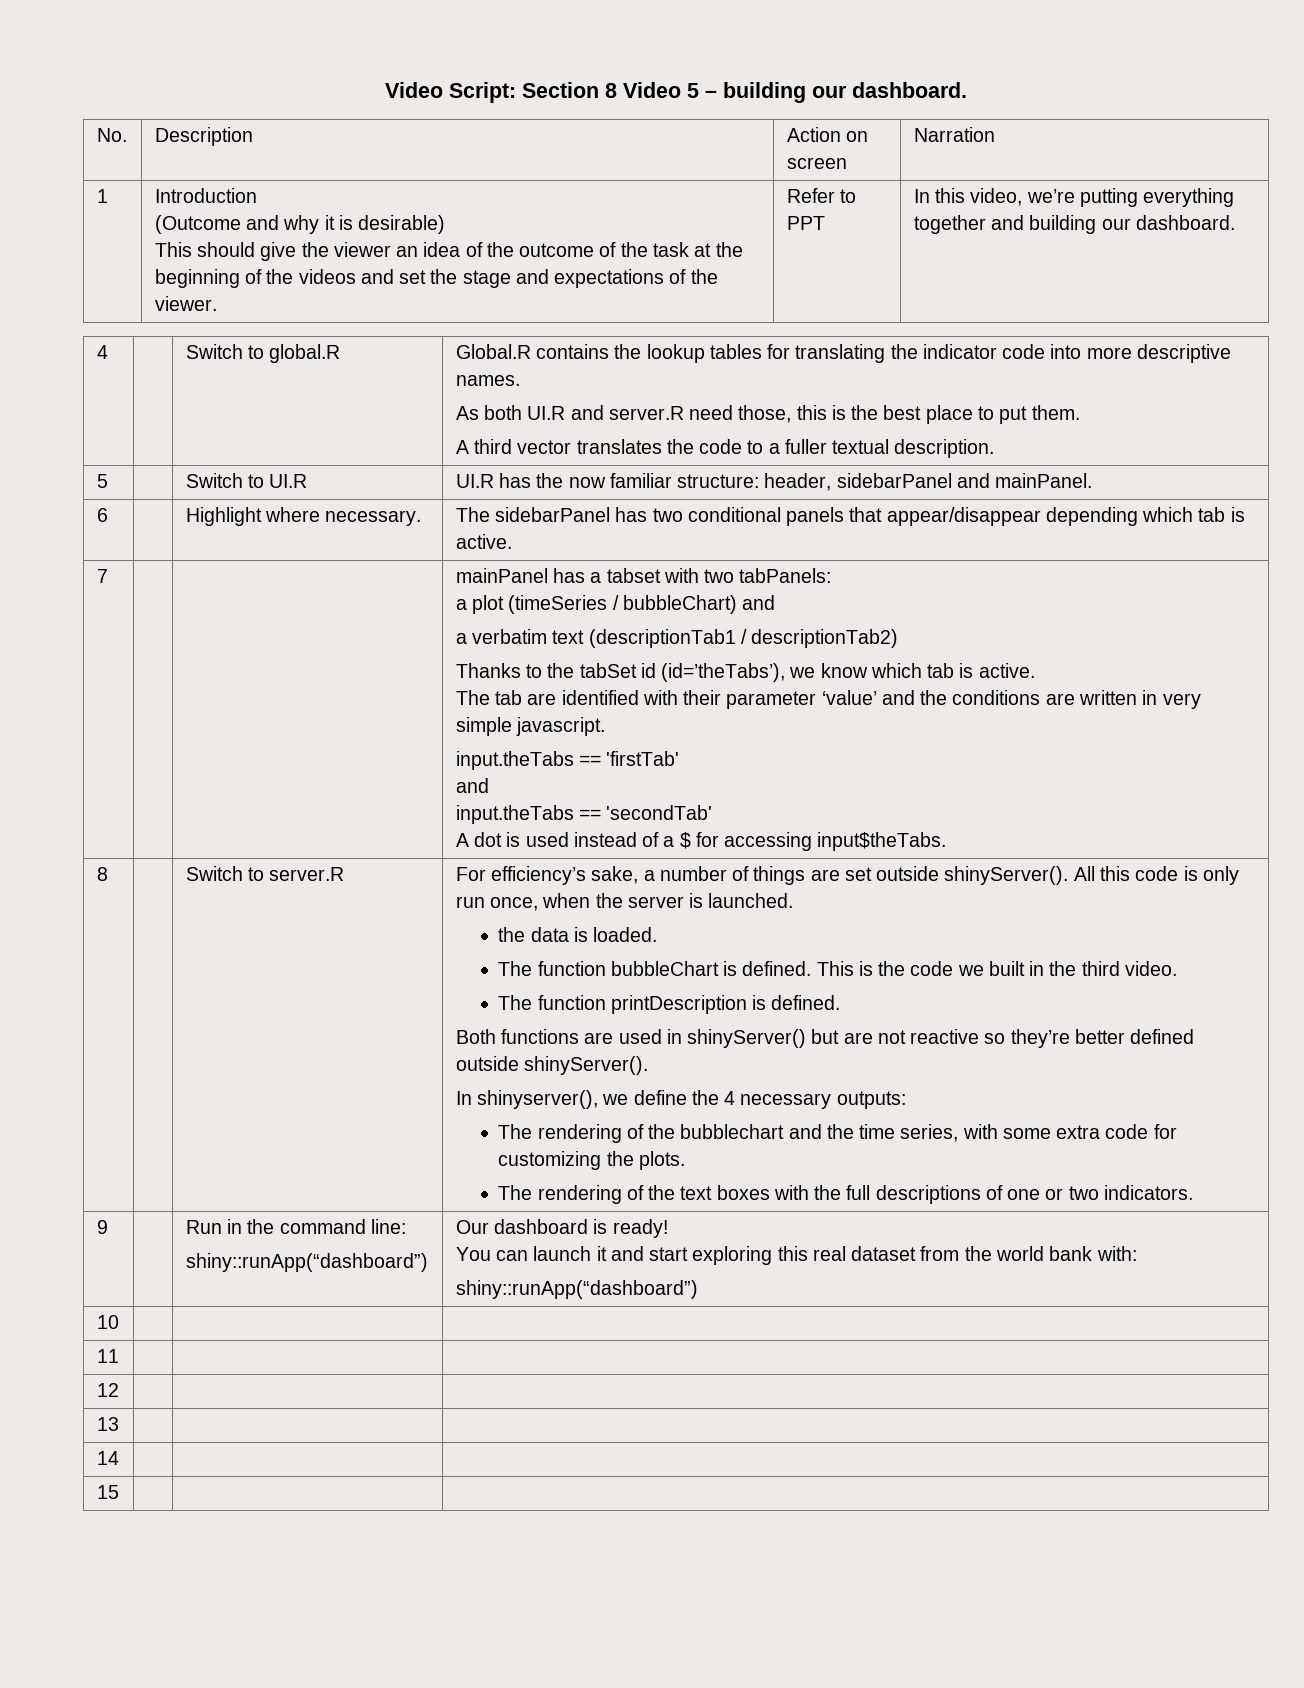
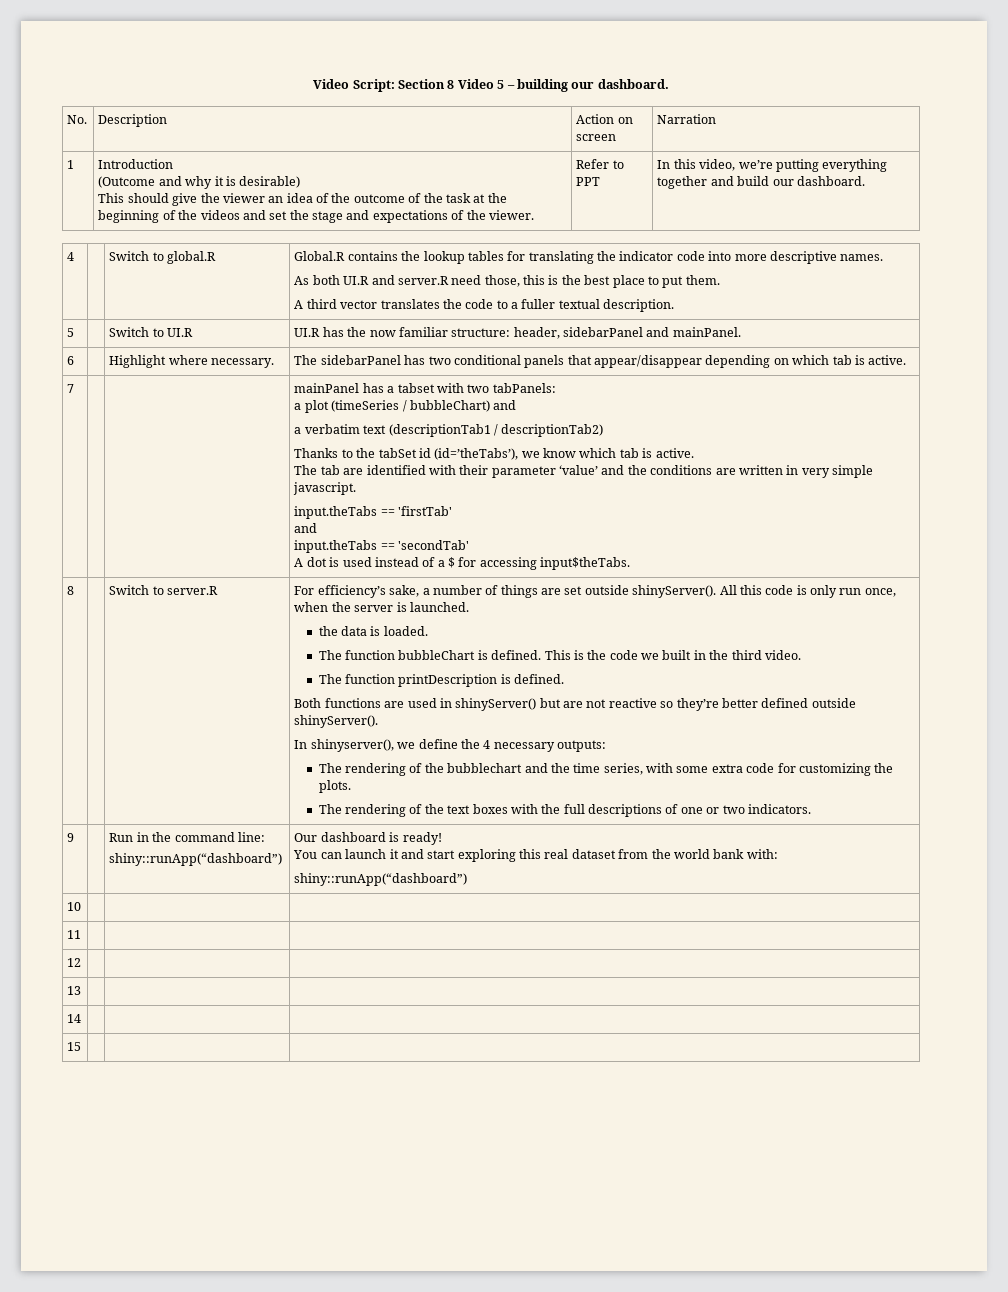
[1029,215,1097,234] building -> [737,176,770,186] build
(1138, 516) none -> [773,358,789,365] on

